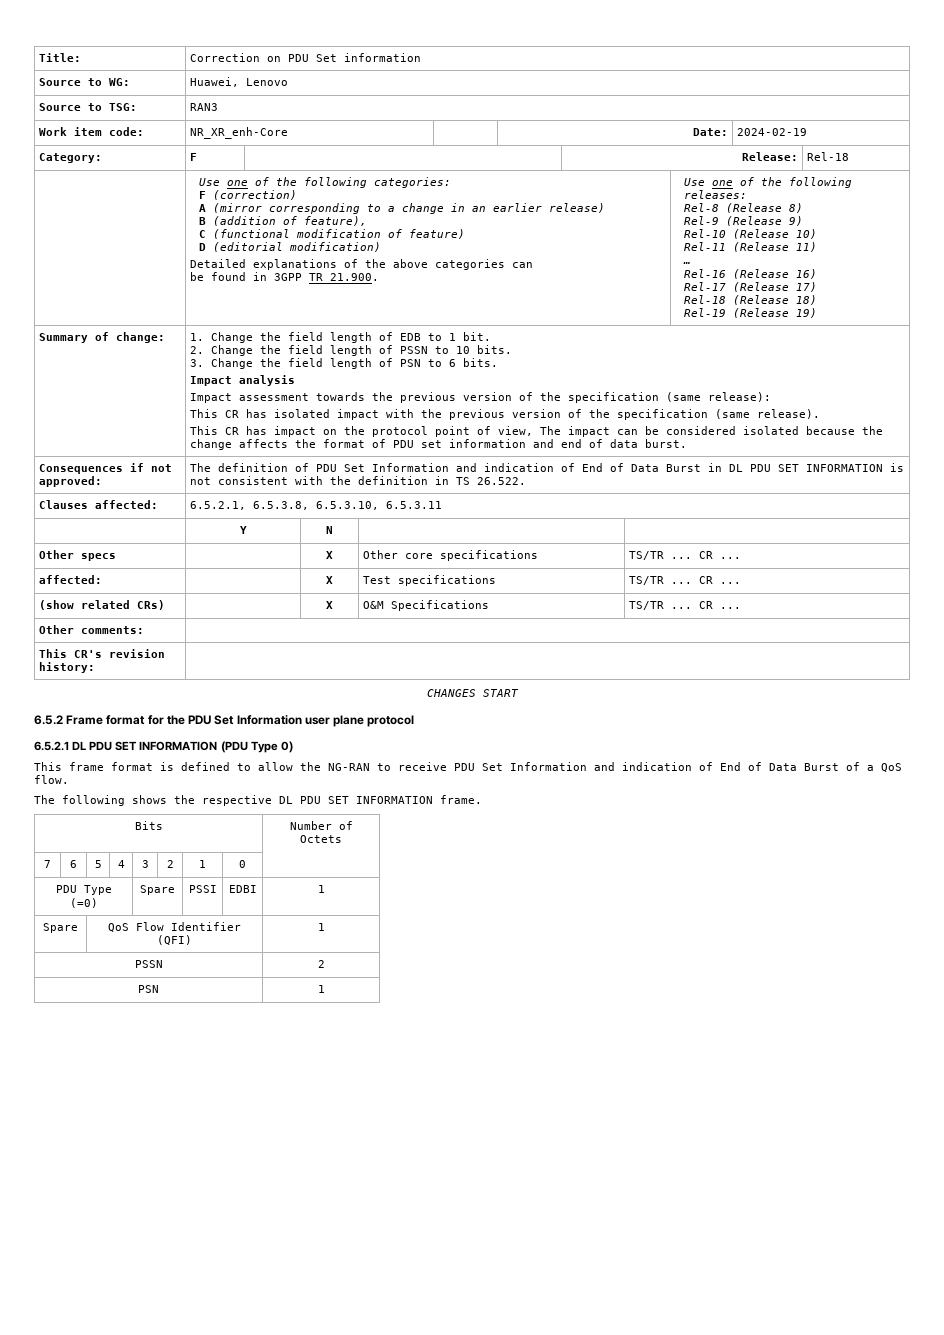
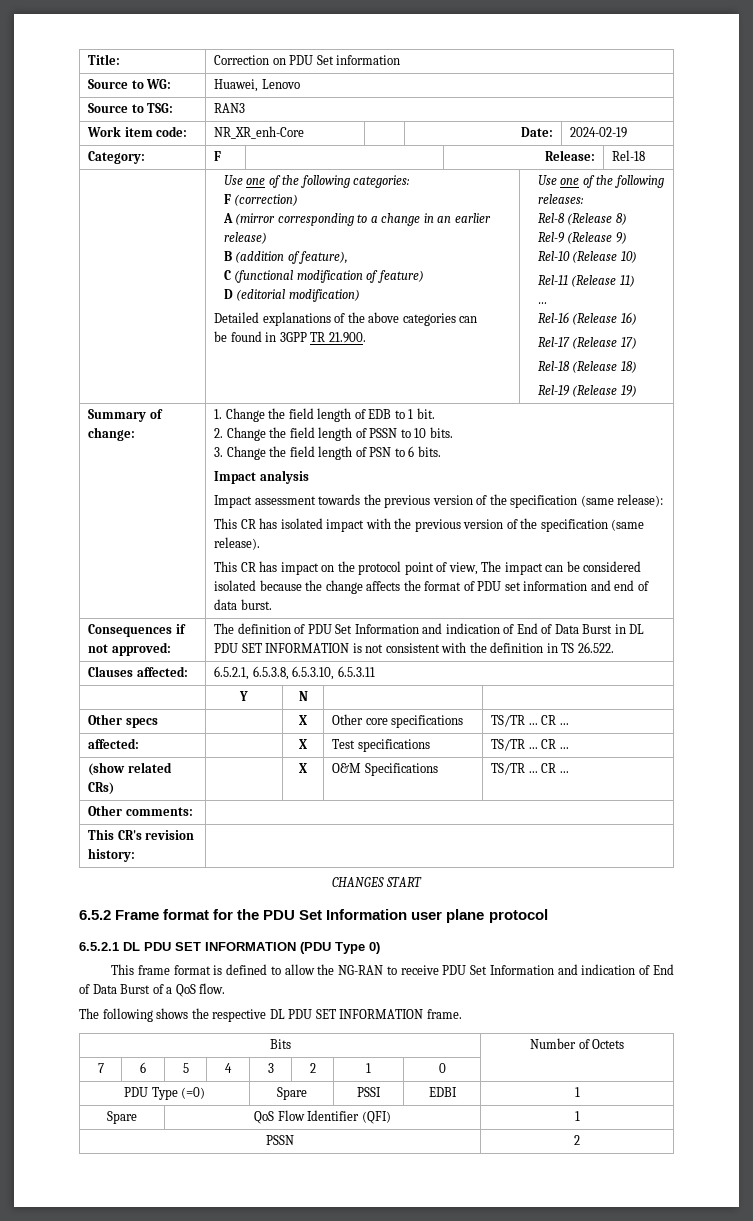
[138,985,159,993] [317,985,325,993] // PSN | 1 -> (580, 1140) none

